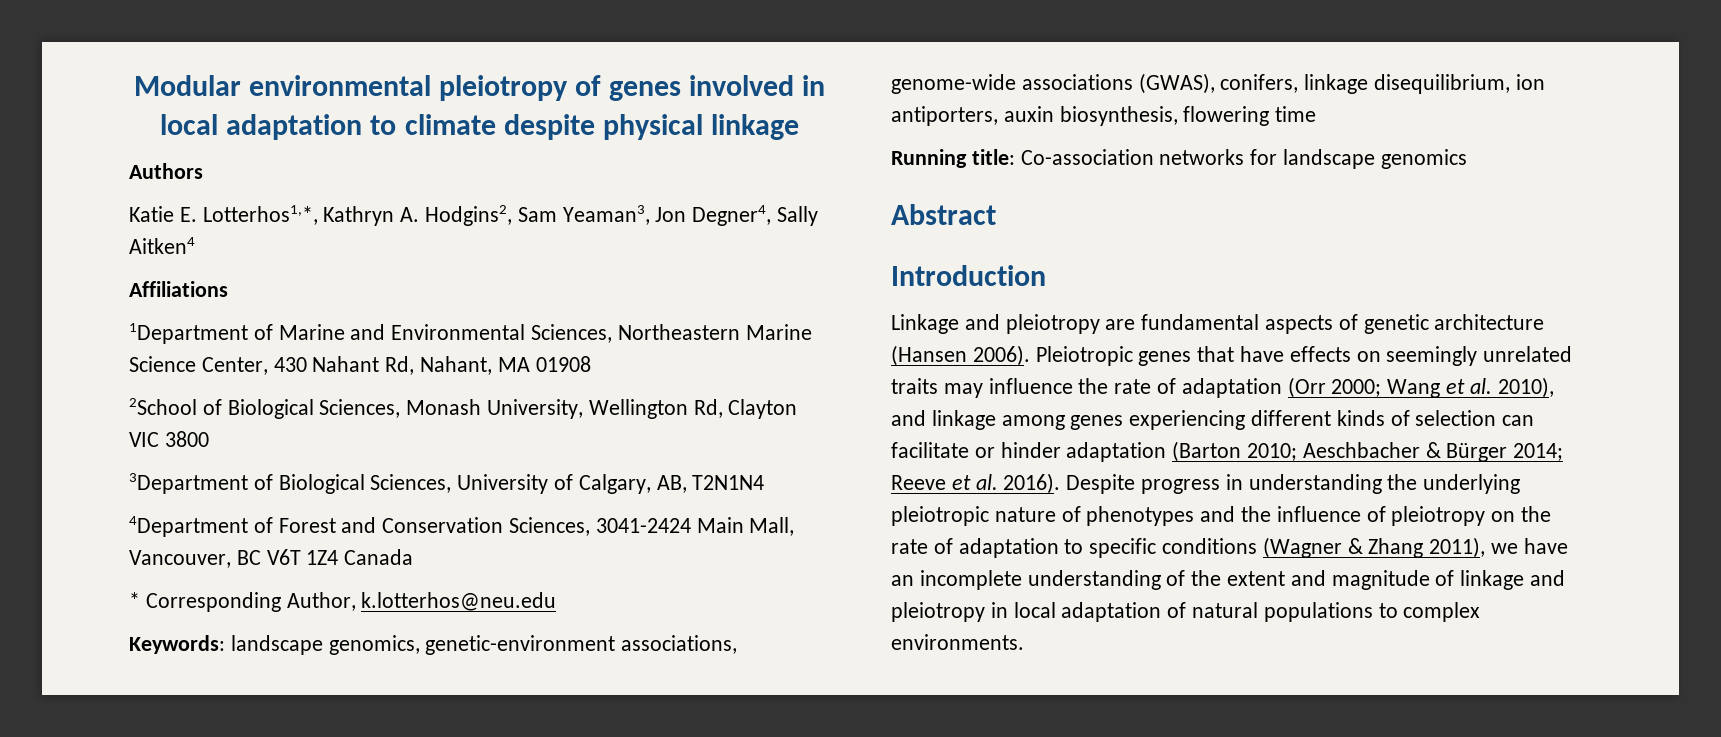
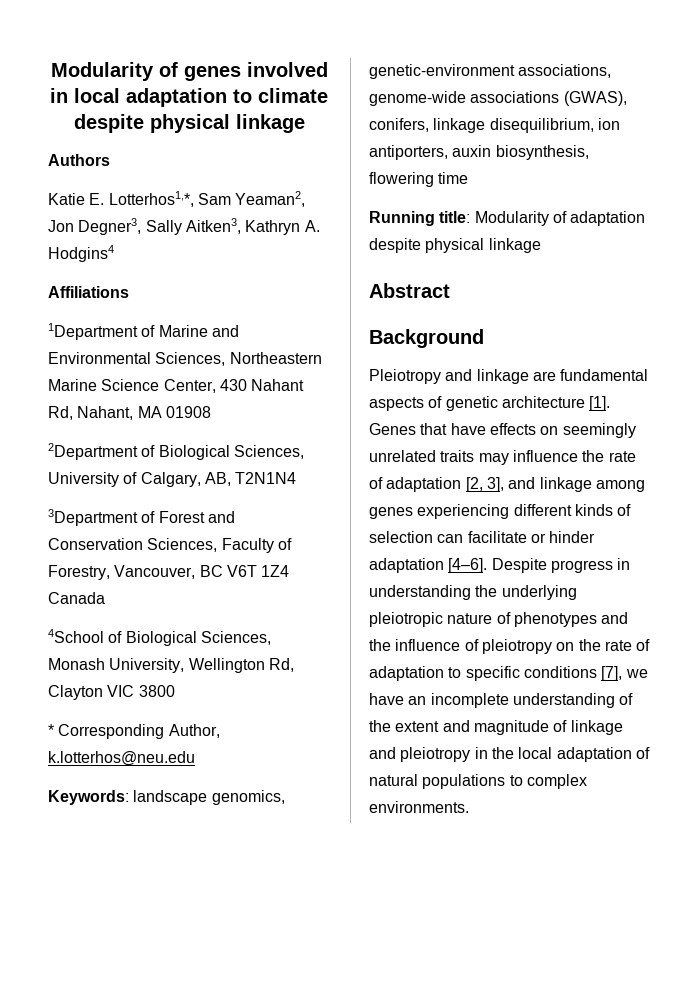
[133,75,568,101] Modular environmental pleiotropy -> [50,62,154,81] Modularity
[323,205,819,226] [129,237,195,254] Kathryn A. Hodgins2, Sam Yeaman3, Jon Degner4, Sally Aitken4 -> [197,191,306,207] [48,218,320,235] [48,245,114,262] Sam Yeaman2, Jon Degner3, Sally Aitken3, Kathryn A. Hodgins4
[129,398,197,415] 2School -> [48,443,304,460] [48,472,297,487] [48,509,235,526] [48,538,292,553] [48,565,290,580] [48,592,105,604] [48,629,104,643] 2Department of Biological Sciences, University of Calgary, AB, T2N1N4 // 3Department of Forest and Conservation Sciences, Faculty of Forestry, Vancouver, BC V6T 1Z4 Canada // 4School
[129,473,765,494] [129,516,795,537] [129,549,414,568] // 3Department of Biological Sciences, University of Calgary, AB, T2N1N4 // 4Department of Forest and Conservation Sciences, 3041-2424 Main Mall, Vancouver, BC V6T 1Z4 Canada -> (175, 691) none
[1020,149,1467,169] [891,204,996,225] [891,265,1046,286] [891,314,1100,334] Co-association networks for landscape genomics // Abstract // Introduction // Linkage and pleiotropy -> [474,211,646,226] [369,238,541,253] [369,283,450,298] [369,329,484,348] [369,369,529,384] Modularity of adaptation despite physical linkage // Abstract // Background // Pleiotropy and linkage
[891,345,1192,366] (Hansen 2006). Pleiotropic genes -> [589,396,611,411] [369,423,416,435] [1]. Genes
[1287,377,1554,398] (Orr 2000; Wang et al. 2010), -> [465,477,504,492] [2, 3],
[1172,441,1564,462] [891,473,1061,494] (Barton 2010; Aeschbacher & Bürger 2014; Reeve et al. 2016). -> [448,558,488,573] [4–6].
[1262,537,1486,558] (Wagner & Zhang 2011), -> [601,666,623,681] [7],
(1008, 610) none -> [491,747,514,759] the

